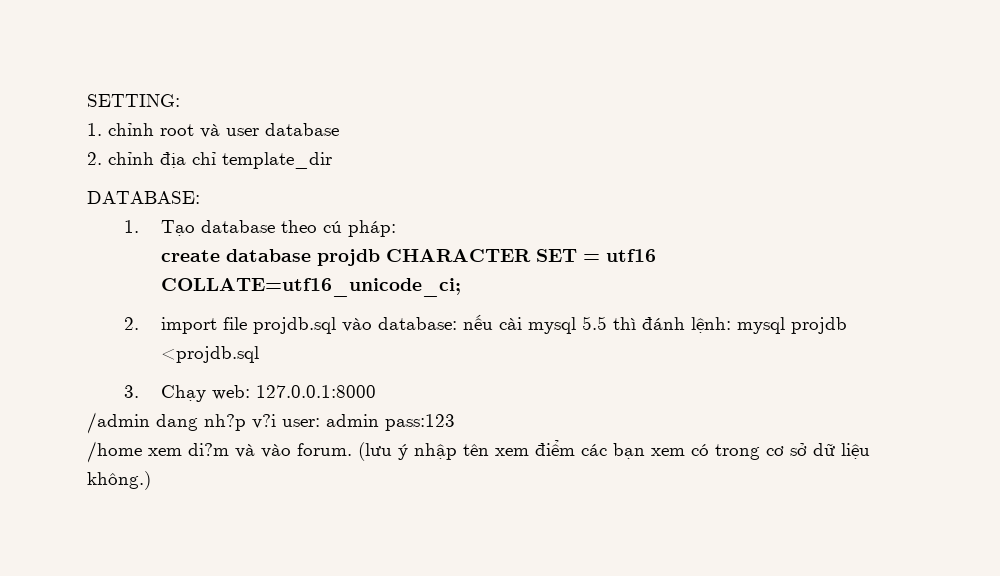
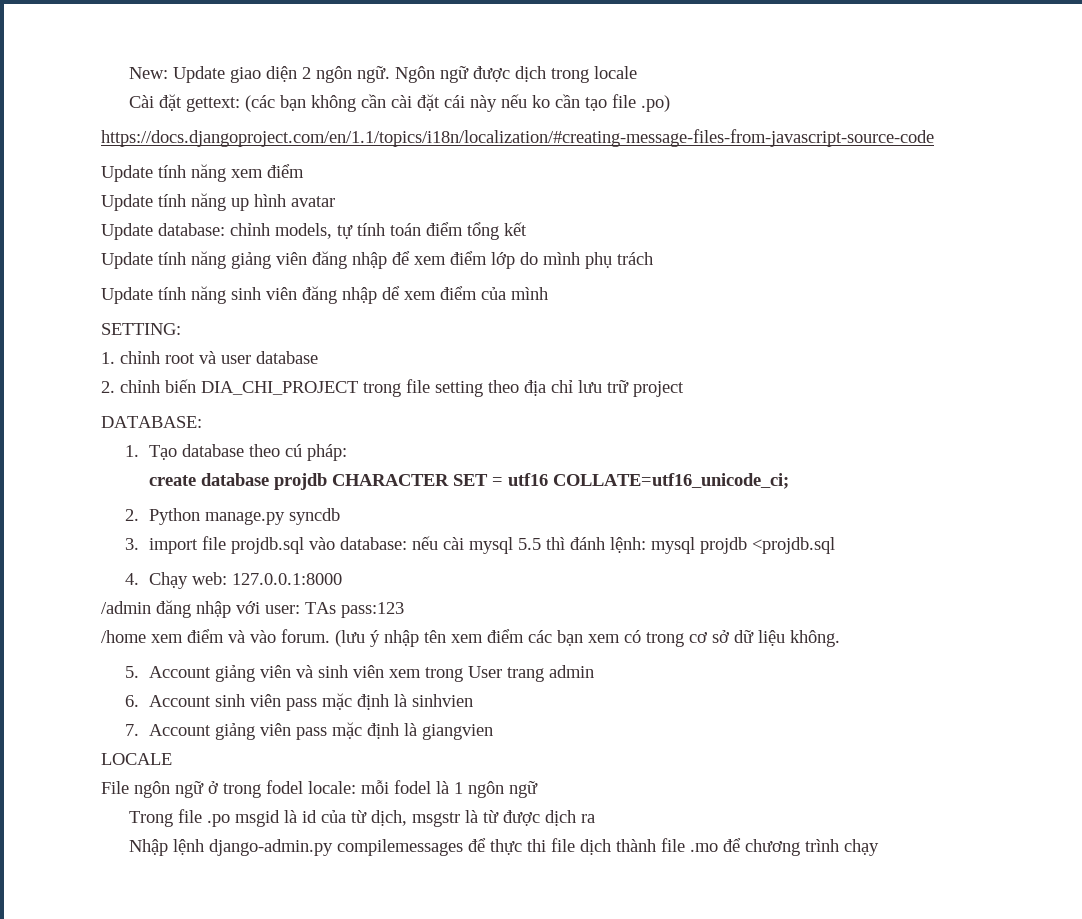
(87, 100) none -> [129,66,638,83] [129,94,671,112] [101,129,934,147] [101,164,304,182] [101,193,335,211] [101,222,527,240] [101,251,653,269] [101,286,548,304] New: Update giao diện 2 ngôn ngữ. Ngôn ngữ được dịch trong locale // Cài đặt gettext: (các bạn không cần cài đặt cái này nếu ko cần tạo file .po) // https://docs.djangoproject.com/en/1.1/topics/i18n/localization/#creating-message-files-from-javascript-source-code // Update tính năng xem điểm // Update tính năng up hình avatar // Update database: chỉnh models, tự tính toán điểm tổng kết // Update tính năng giảng viên đăng nhập để xem điểm lớp do mình phụ trách // Update tính năng sinh viên đăng nhập dể xem điểm của mình //
[160,152,332,169] địa chỉ template_dir -> [165,379,684,397] biến DIA_CHI_PROJECT trong file setting theo địa chỉ lưu trữ project
(140, 323) none -> [148,508,340,525] [124,538,139,550] Python manage.py syncdb // 3.
[124,385,140,398] 3. -> [124,573,139,585] 4.
[156,414,379,431] dang nh?p v?i user: admin -> [156,600,336,618] đăng nhập với user: TAs
[188,443,229,456] di?m -> [187,629,224,643] điểm
[87,471,151,490] không.) -> [790,630,840,647] [124,665,594,682] [124,693,473,711] [124,722,493,740] [101,753,172,765] [101,780,538,798] [129,809,596,827] [129,838,880,856] không. // 5. Account giảng viên và sinh viên xem trong User trang admin // 6. Account sinh viên pass mặc định là sinhvien // 7. Account giảng viên pass mặc định là giangvien // LOCALE // File ngôn ngữ ở trong fodel locale: mỗi fodel là 1 ngôn ngữ // Trong file .po msgid là id của từ dịch, msgstr là từ được dịch ra // Nhập lệnh django-admin.py compilemessages để thực thi file dịch thành file .mo để chương trình chạy

